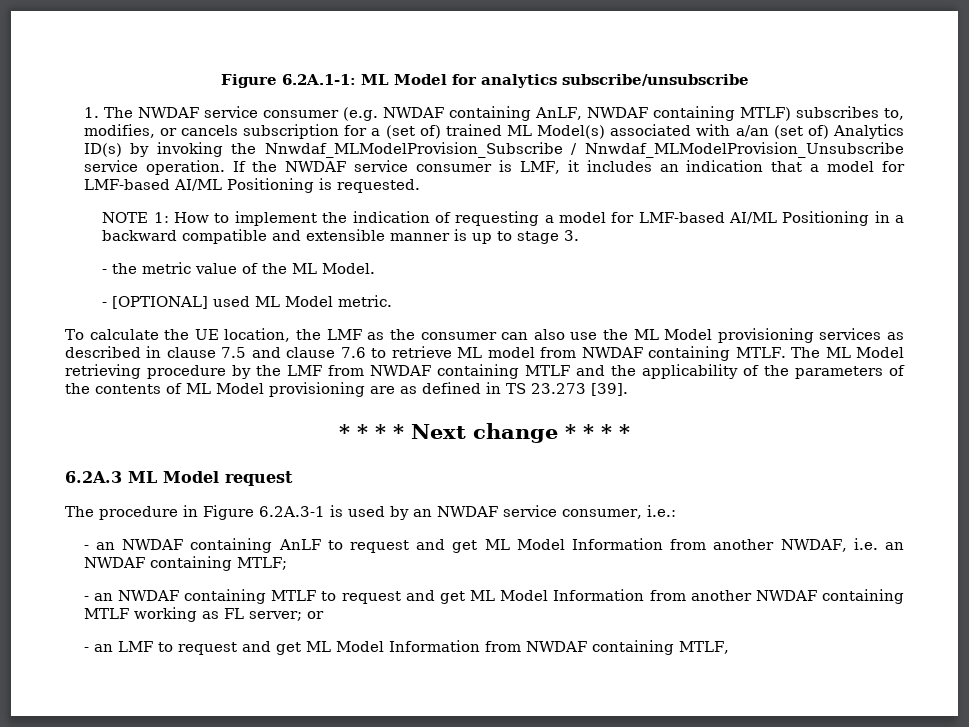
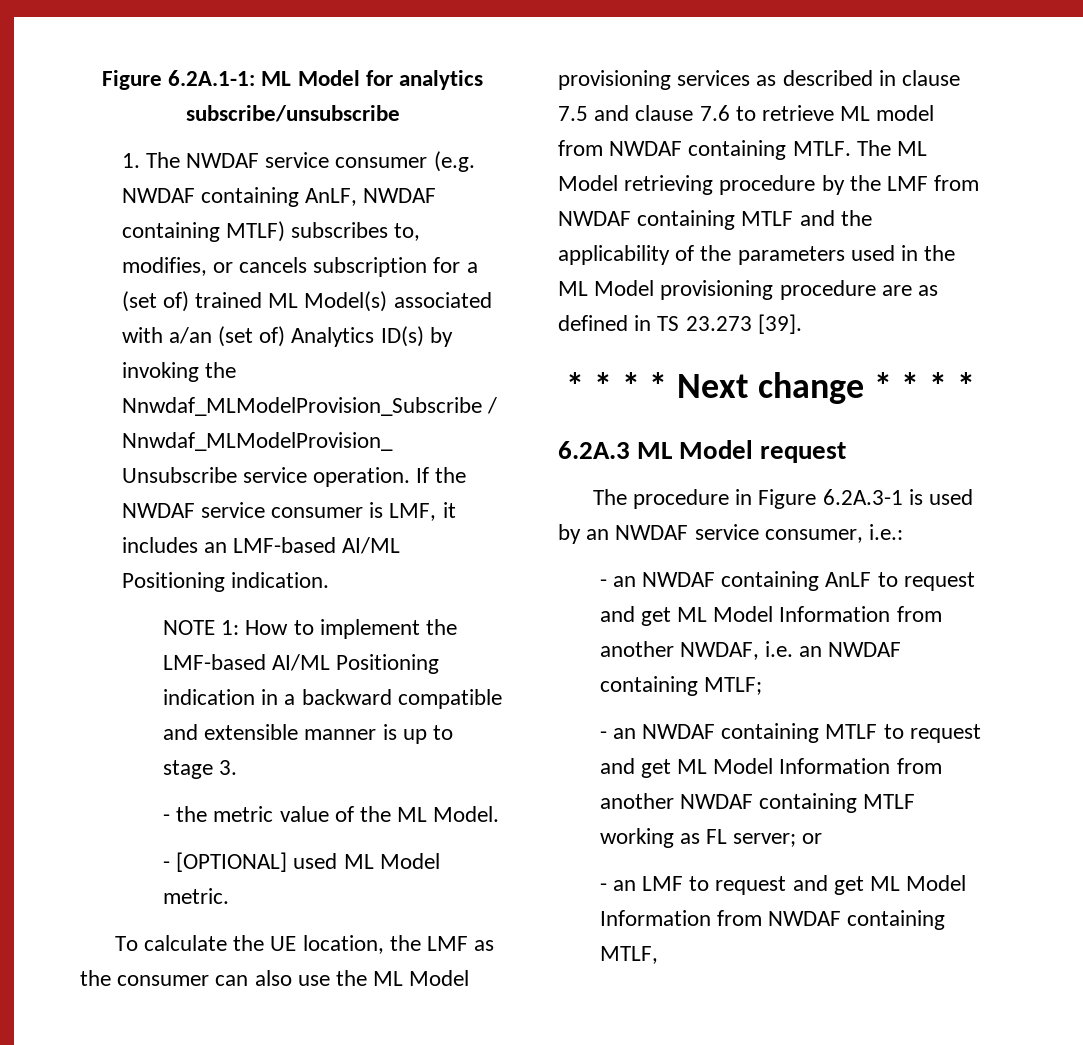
[686,160,905,172] [83,178,420,193] indication that a model for LMF-based AI/ML Positioning is requested. -> [232,537,401,554] [121,572,329,592] LMF-based AI/ML Positioning indication.
[352,211,870,226] indication of requesting a model for LMF-based AI/ML Positioning -> [163,654,440,674] [163,689,256,705] LMF-based AI/ML Positioning indication
[889,365,905,376] [65,382,365,397] of the contents of ML Model provisioning -> [850,245,956,261] [558,280,876,300] used in the ML Model provisioning procedure

